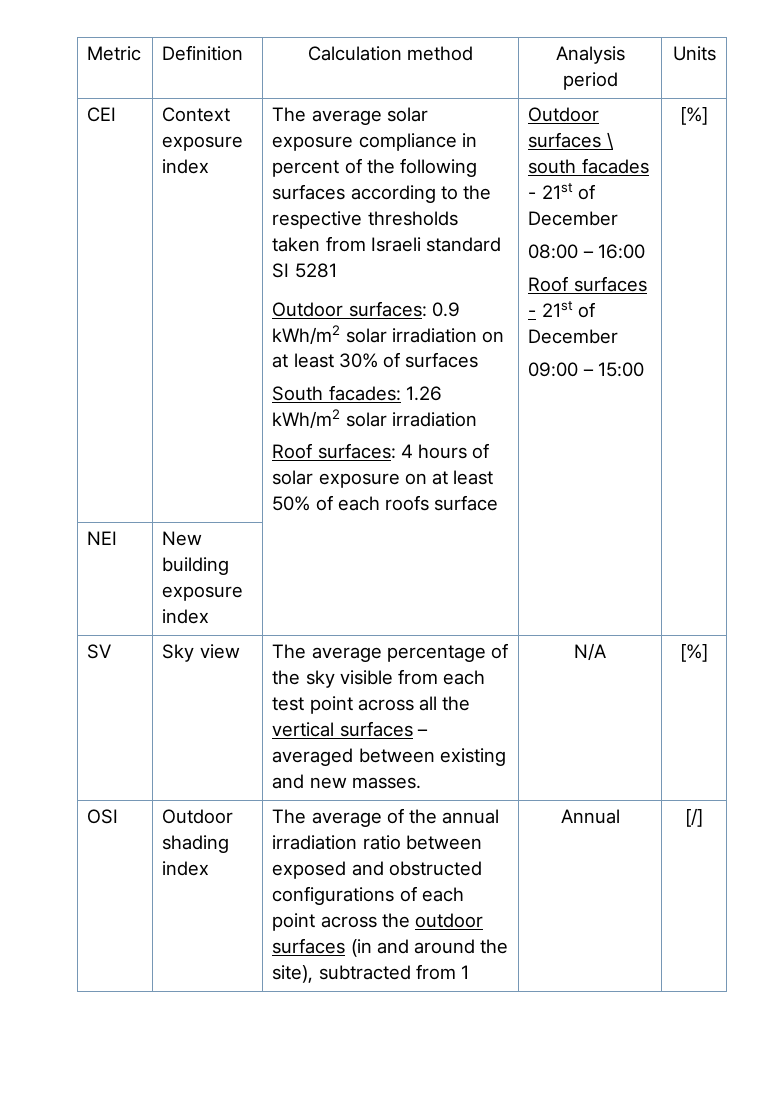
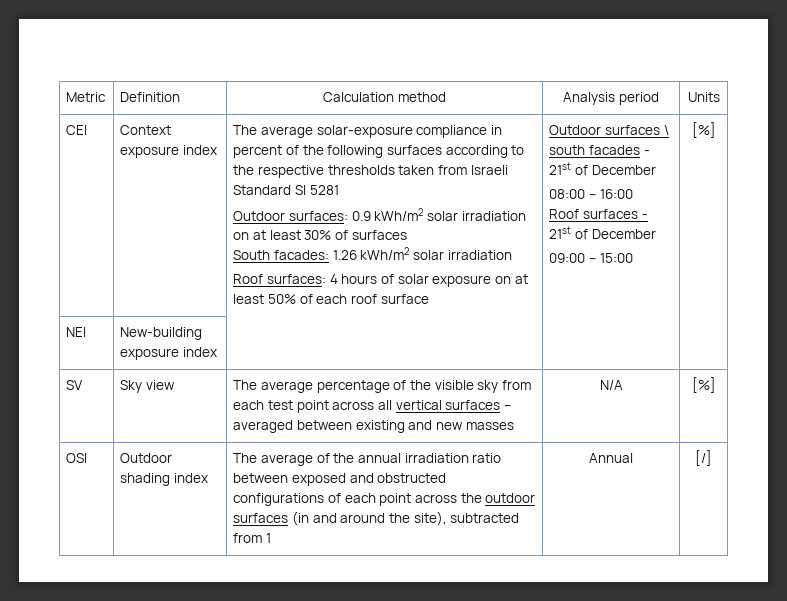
[386,107,428,122] [272,136,354,151] solar exposure -> [316,125,413,138] solar-exposure
[425,237,501,252] standard -> [233,185,292,195] Standard
[384,495,429,511] roofs -> [350,294,377,304] roof
[162,531,203,546] [162,557,230,575] New building -> [120,327,203,340] New-building
[305,670,393,688] sky visible -> [434,380,499,393] visible sky
[441,696,470,711] the -> (392, 405) none
[351,777,421,789] masses. -> [465,422,514,430] masses

